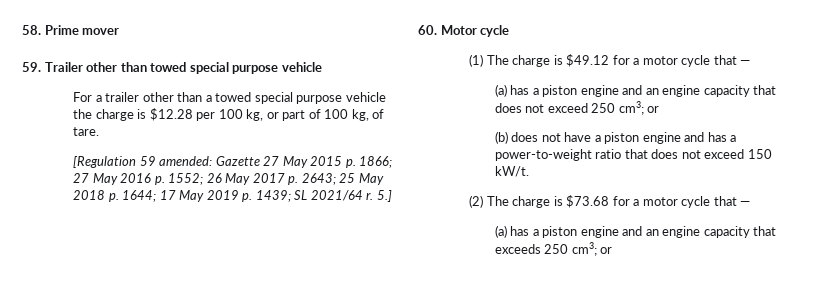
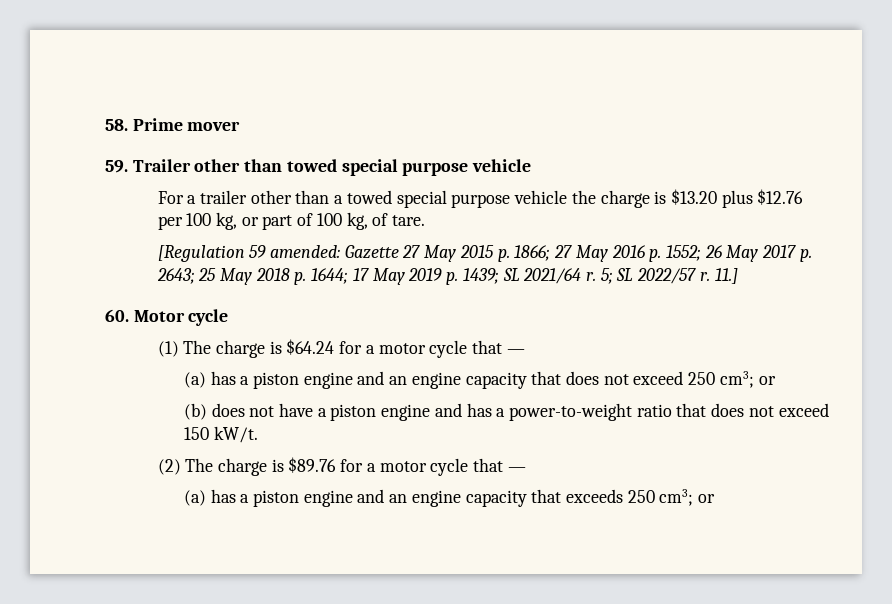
[149,108,193,121] $12.28 -> [670,189,804,208] $13.20 plus $12.76
[376,190,392,202] 5.] -> [600,268,738,284] 5; SL 2022/57 r. 11.]
[566,54,610,67] $49.12 -> [286,339,335,355] $64.24
[566,195,610,208] $73.68 -> [288,457,337,473] $89.76

